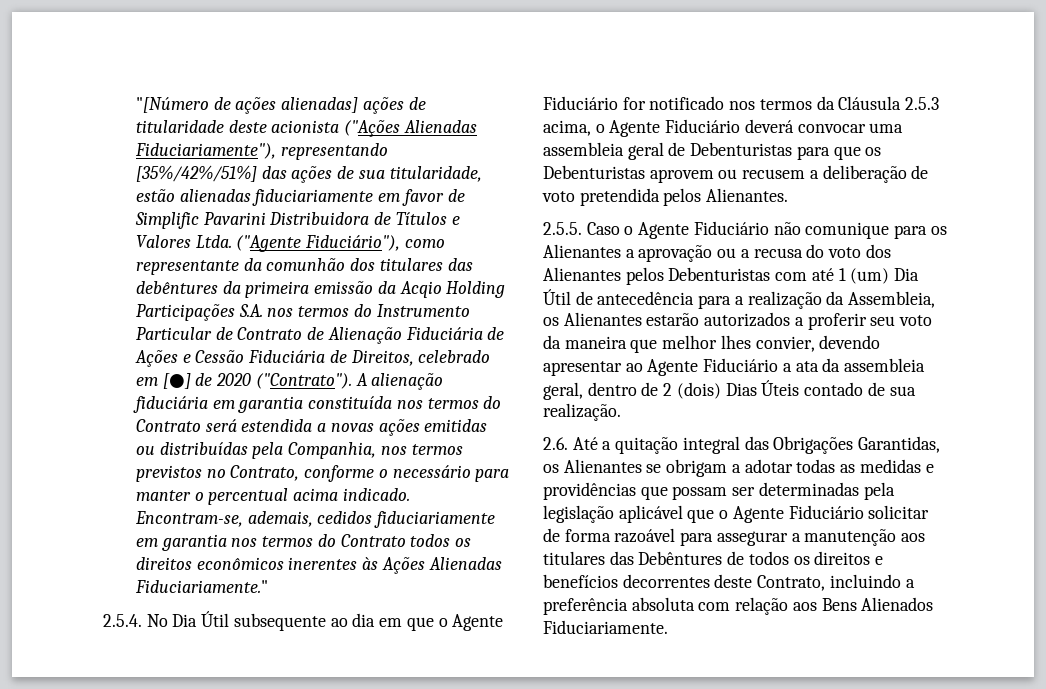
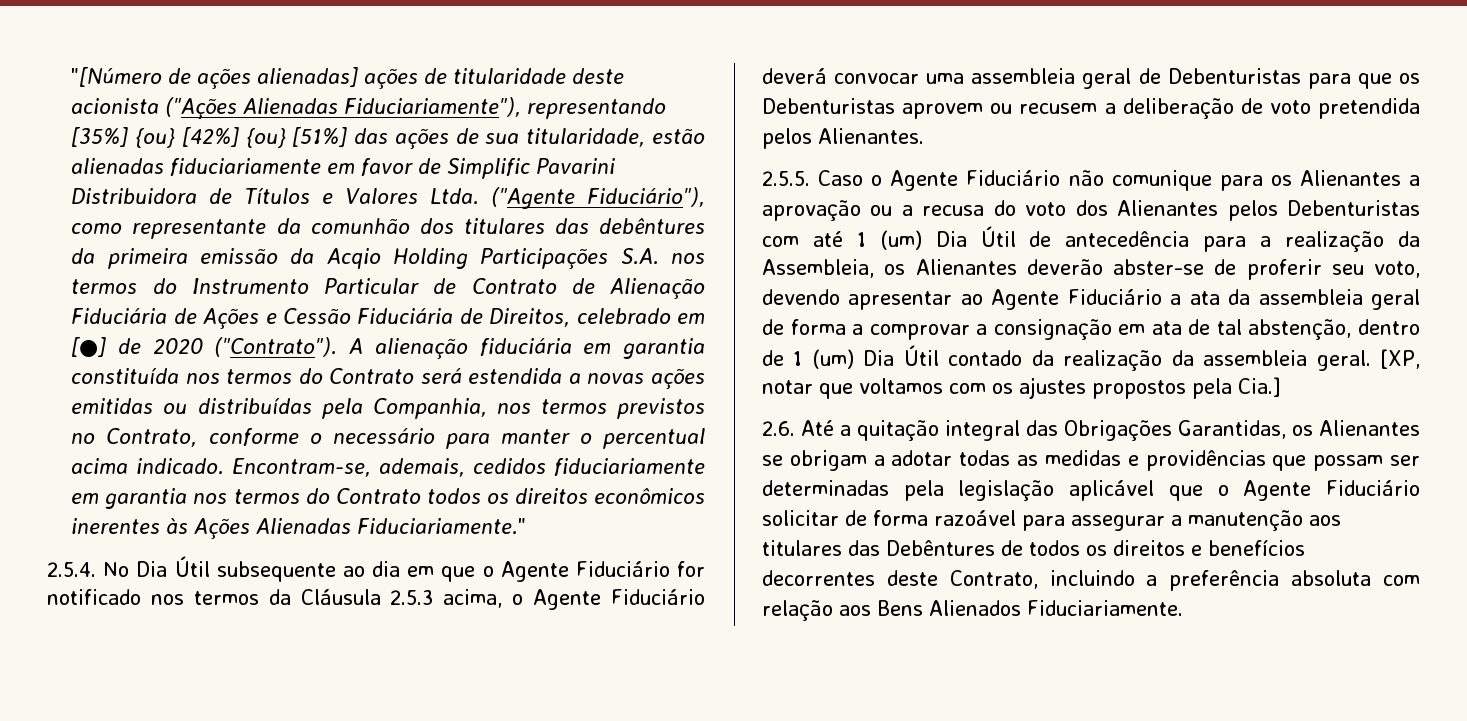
[136,165,258,182] [35%/42%/51%] -> [71,127,348,148] [35%] {ou} [42%] {ou} [51%]
[646,312,933,330] [543,335,815,353] estarão autorizados a proferir seu voto da maneira que melhor lhes convier, -> [1026,259,1420,280] deverão abster-se de proferir seu voto,
[543,380,916,400] [543,403,621,421] geral, dentro de 2 (dois) Dias Úteis contado de sua realização. -> [1371,289,1420,310] [762,319,1420,340] [762,345,1420,371] [762,377,1281,399] geral de forma a comprovar a consignação em ata de tal abstenção, dentro de 1 (um) Dia Útil contado da realização da assembleia geral. [XP, notar que voltamos com os ajustes propostos pela Cia.]

